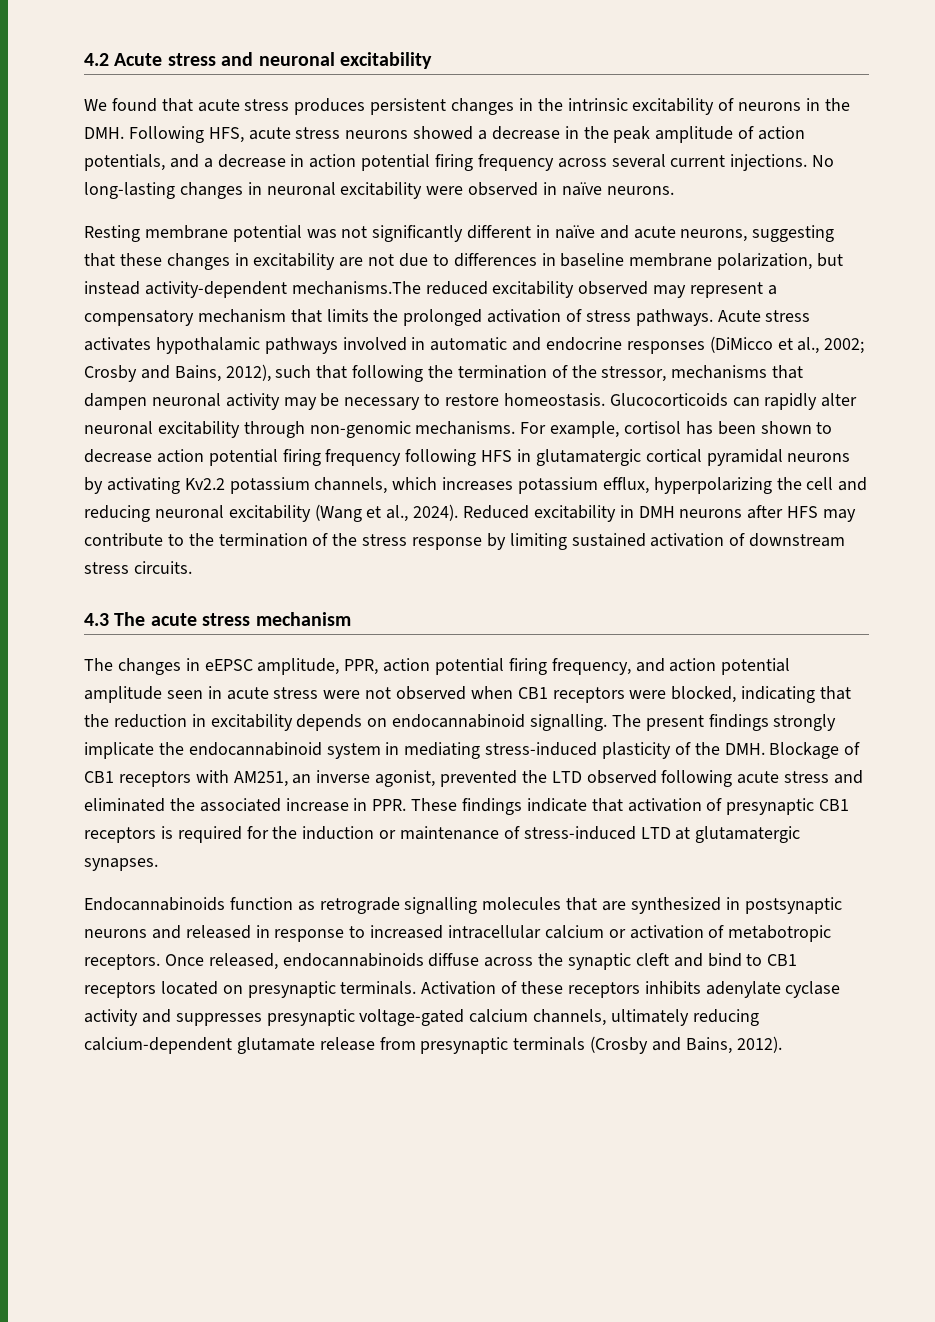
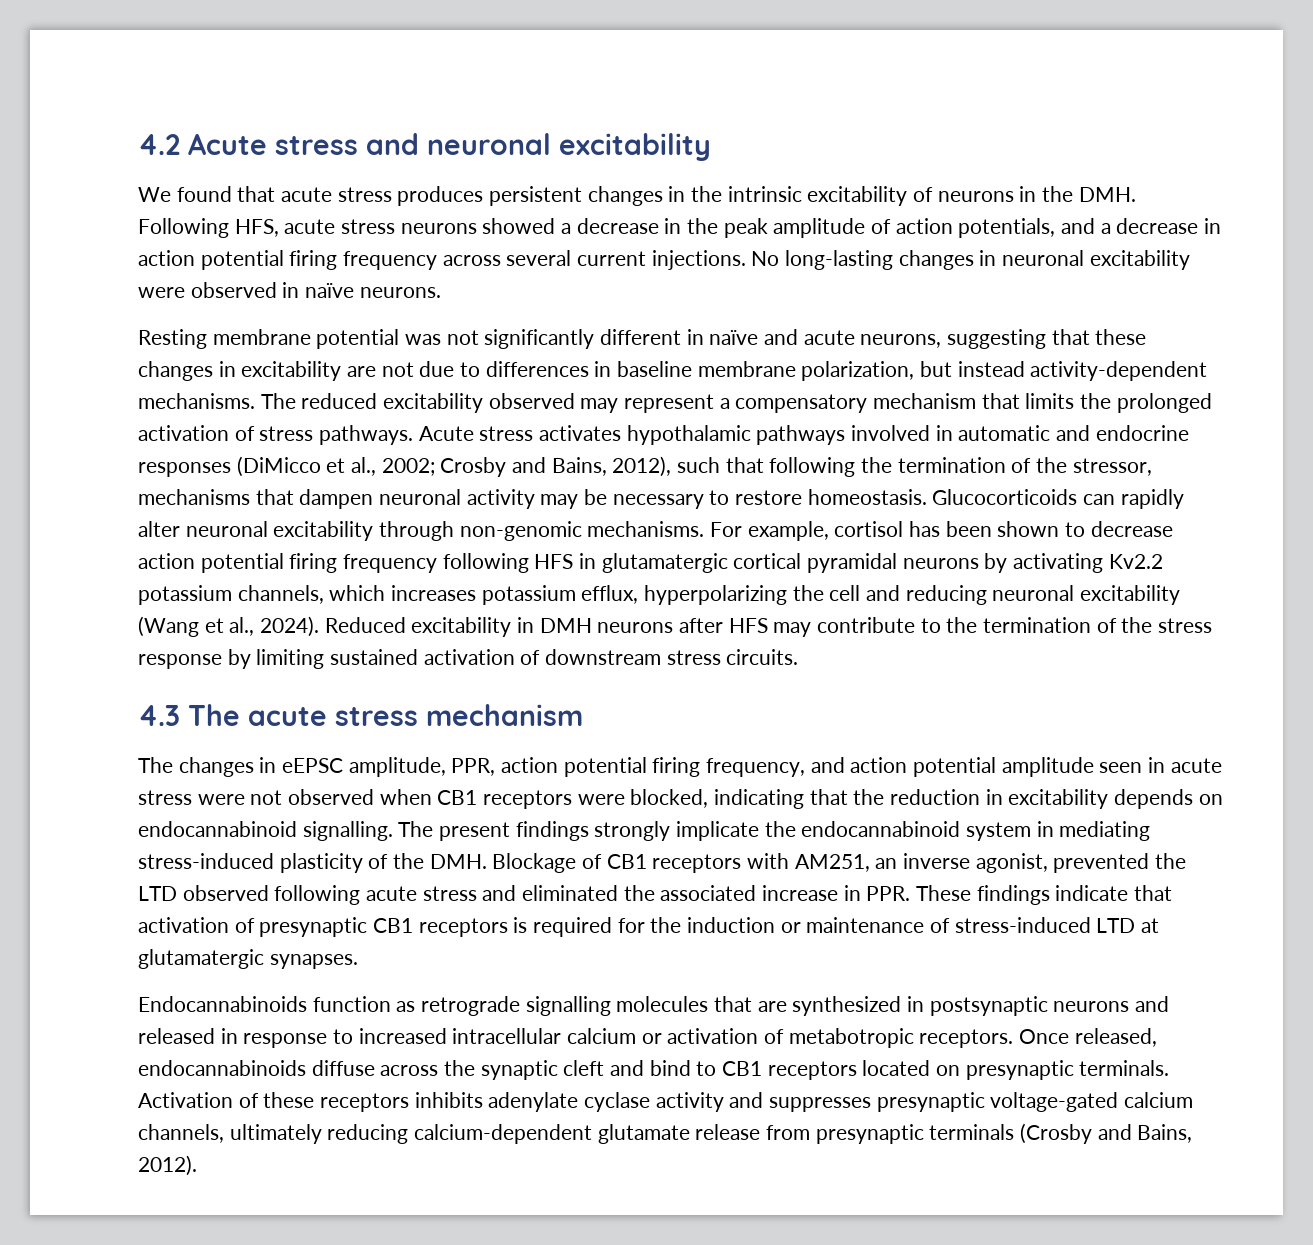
[291,281,421,295] mechanisms.The -> [138,393,296,409] mechanisms. The

